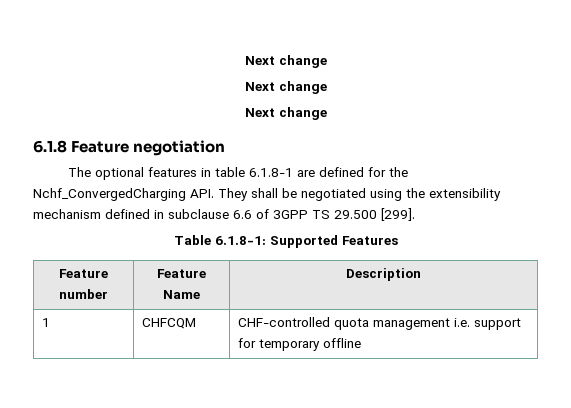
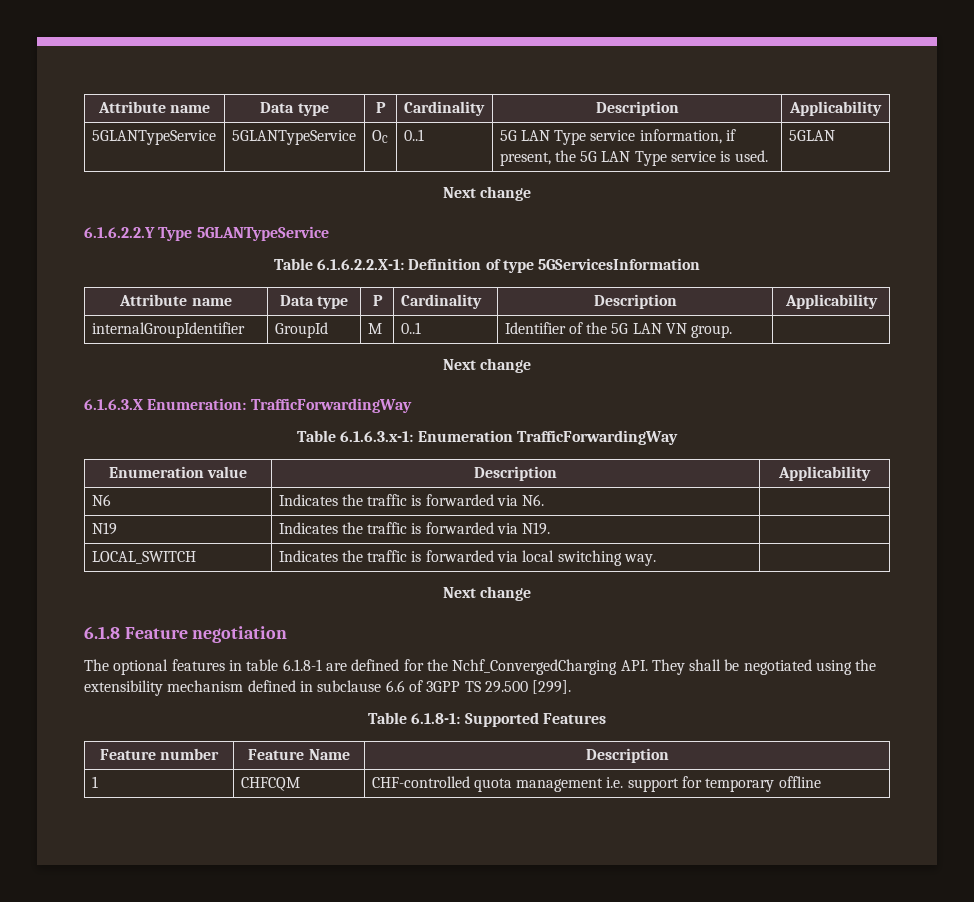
[244,55,327,68] [244,81,327,94] Next change // Next change -> [97,101,211,113] [260,102,329,116] [376,102,386,113] [403,101,485,116] [595,101,679,116] [789,101,882,116] [91,130,216,145] [231,130,356,145] [371,130,388,143] [403,129,424,141] [499,129,737,145] [499,150,768,166] [788,130,835,141] [442,186,532,201] [84,226,329,241] [273,258,701,273] [119,294,232,306] [279,295,349,309] [372,295,383,306] [400,294,482,309] [593,294,677,309] [784,294,878,309] [91,322,245,338] [274,322,328,338] [367,323,382,334] [400,322,421,334] [504,322,733,338] [442,358,532,373] [84,398,412,413] [297,430,678,445] [108,466,248,478] [474,466,557,481] [778,466,871,481] [91,494,111,506] [278,494,545,506] [91,522,117,535] [278,522,551,535] [91,551,196,564] [278,550,657,566] Attribute name | Data type | P | Cardinality | Description | Applicability // 5GLANTypeService | 5GLANTypeService | OC | 0..1 | 5G LAN Type service information, if present, the 5G LAN Type service is used. | 5GLAN // Next change // 6.1.6.2.2.Y Type 5GLANTypeService // Table 6.1.6.2.2.X-1: Definition of type 5GServicesInformation // Attribute name | Data type | P | Cardinality | Description | Applicability // internalGroupIdentifier | GroupId | M | 0..1 | Identifier of the 5G LAN VN group. | // Next change // 6.1.6.3.X Enumeration: TrafficForwardingWay // Table 6.1.6.3.x-1: Enumeration TrafficForwardingWay // Enumeration value | Description | Applicability // N6 | Indicates the traffic is forwarded via N6. | // N19 | Indicates the traffic is forwarded via N19. | // LOCAL_SWITCH | Indicates the traffic is forwarded via local switching way. |

